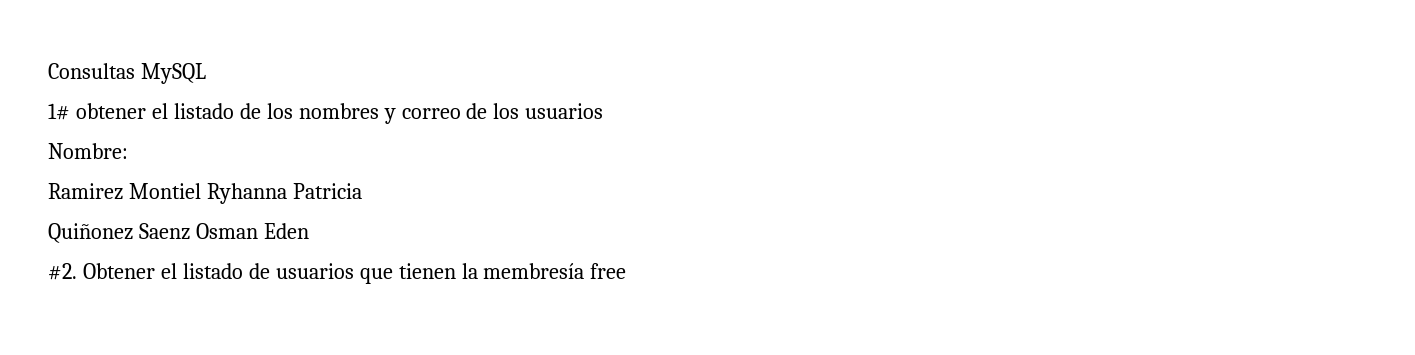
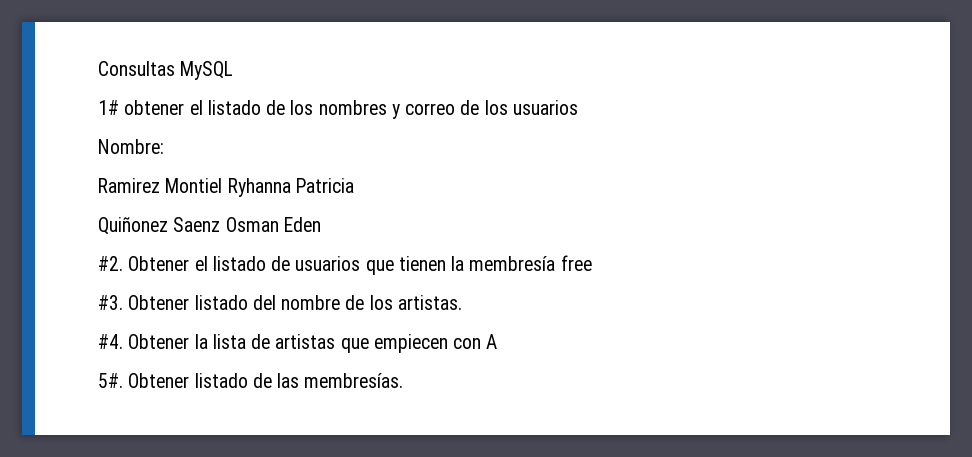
(627, 271) none -> [98,295,462,310] [98,334,498,353] [98,373,404,388] // #3. Obtener listado del nombre de los artistas. // #4. Obtener la lista de artistas que empiecen con A // 5#. Obtener listado de las membresías.

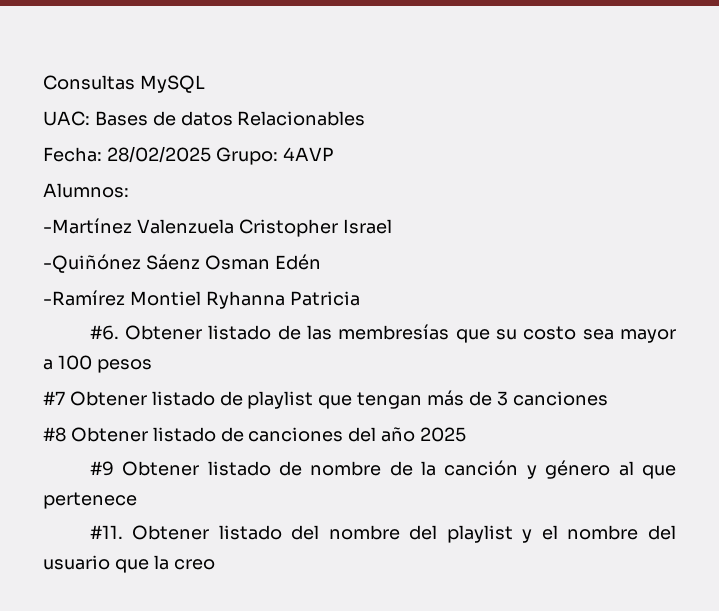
[98,100,578,119] [98,139,164,154] [98,178,354,197] [98,217,321,235] [98,255,592,275] [98,295,462,310] [98,334,498,353] [98,373,404,388] 1# obtener el listado de los nombres y correo de los usuarios // Nombre: // Ramirez Montiel Ryhanna Patricia // Quiñonez Saenz Osman Eden // #2. Obtener el listado de usuarios que tienen la membresía free // #3. Obtener listado del nombre de los artistas. // #4. Obtener la lista de artistas que empiecen con A // 5#. Obtener listado de las membresías. -> [43,111,366,126] [43,146,334,165] [43,183,129,198] [43,218,392,237] [43,254,321,273] [43,290,360,309] [89,324,676,343] [43,355,152,373] [43,390,608,409] [43,427,467,442] [89,460,676,479] [43,492,137,509] [89,525,676,543] [43,555,215,573] UAC: Bases de datos Relacionables // Fecha: 28/02/2025 Grupo: 4AVP // Alumnos: // -Martínez Valenzuela Cristopher Israel // -Quiñónez Sáenz Osman Edén // -Ramírez Montiel Ryhanna Patricia // #6. Obtener listado de las membresías que su costo sea mayor a 100 pesos // #7 Obtener listado de playlist que tengan más de 3 canciones // #8 Obtener listado de canciones del año 2025 // #9 Obtener listado de nombre de la canción y género al que pertenece // #11. Obtener listado del nombre del playlist y el nombre del usuario que la creo

